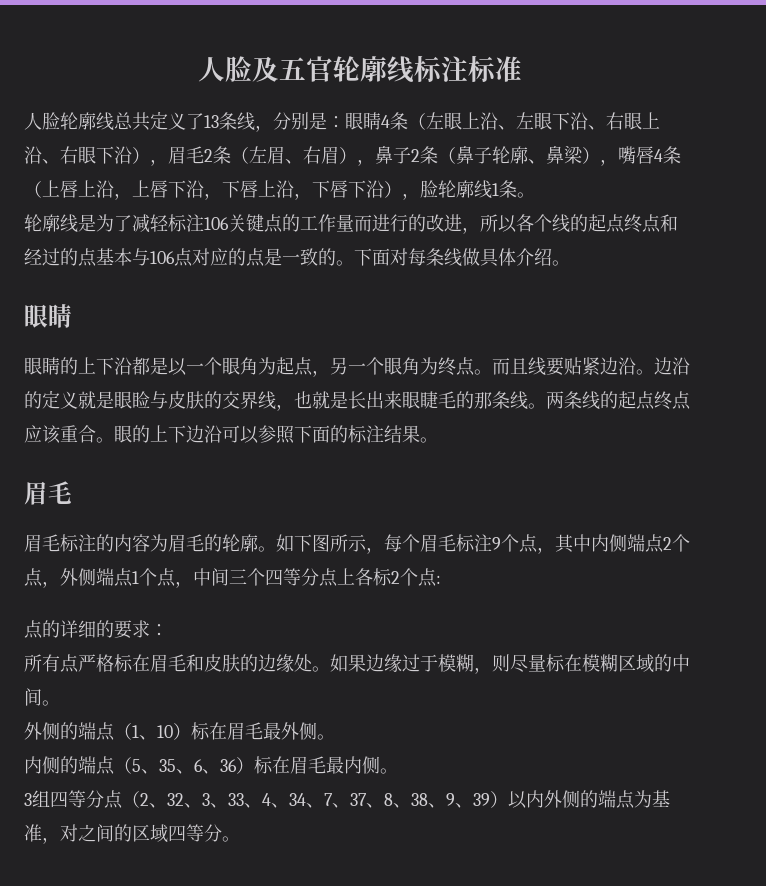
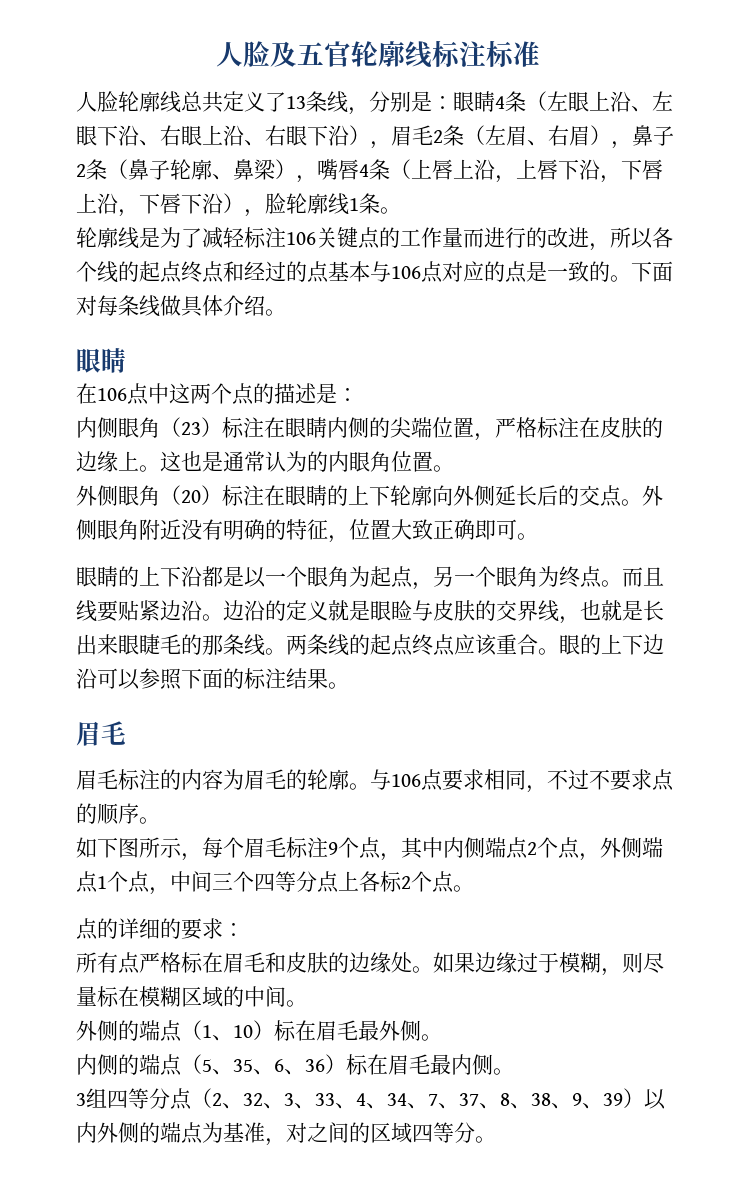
(72, 316) none -> [76,383,358,405] [76,417,663,441] [76,451,454,472] [76,485,663,507] [76,519,538,543] // 在106点中这两个点的描述是： // 内侧眼角（23）标注在眼睛内侧的尖端位置，严格标注在皮肤的边缘上。这也是通常认为的内眼角位置。 // 外侧眼角（20）标注在眼睛的上下轮廓向外侧延长后的交点。外侧眼角附近没有明确的特征，位置大致正确即可。
(276, 549) none -> [370,769,674,793] [76,803,160,825] 与106点要求相同，不过不要求点的顺序。 //
[436,575,441,584] : -> [453,885,474,892] 。

